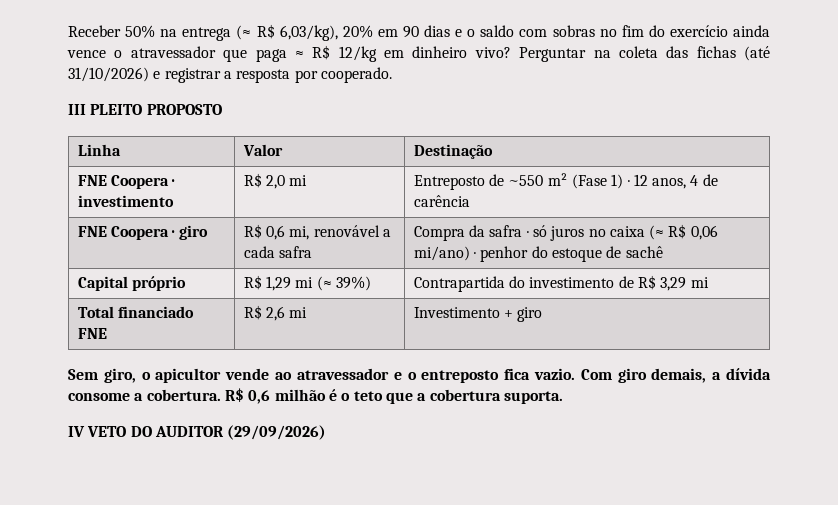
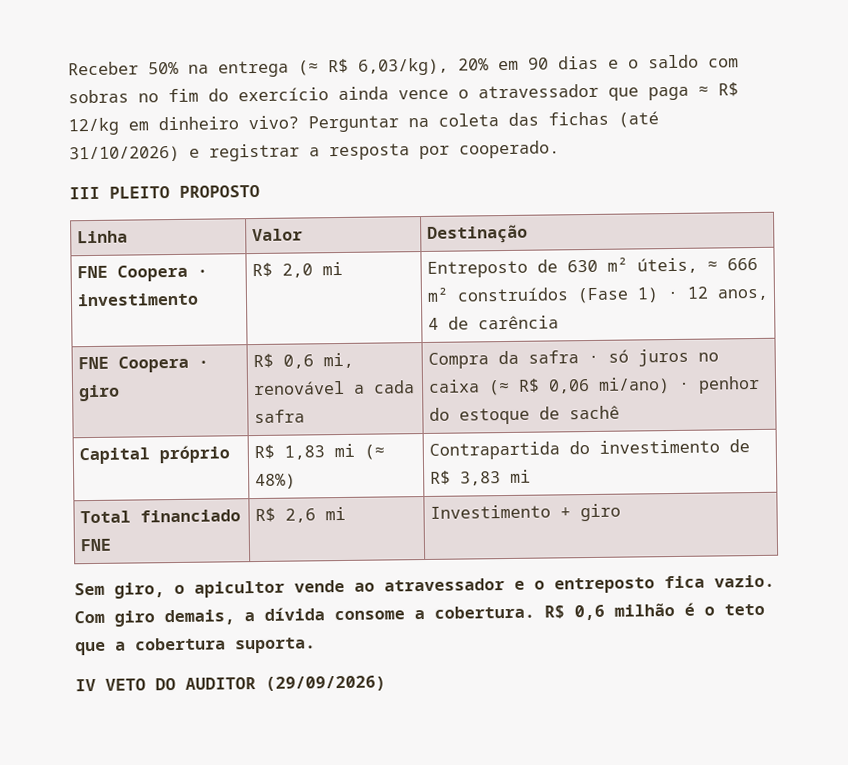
[508,173,568,186] ~550 m² -> [566,257,758,274] [426,287,569,302] 630 m² úteis, ≈ 666 m² construídos
[265,276,291,291] 1,29 -> [283,445,325,460] 1,83
[335,276,371,291] 39%) -> [254,473,296,490] 48%)
[660,277,687,291] 3,29 -> [459,471,501,486] 3,83

